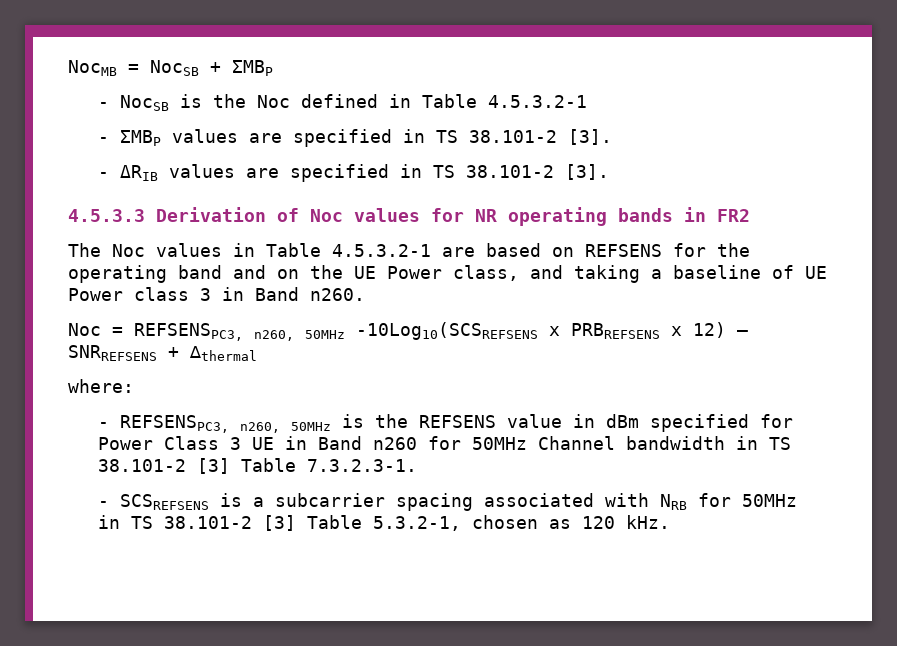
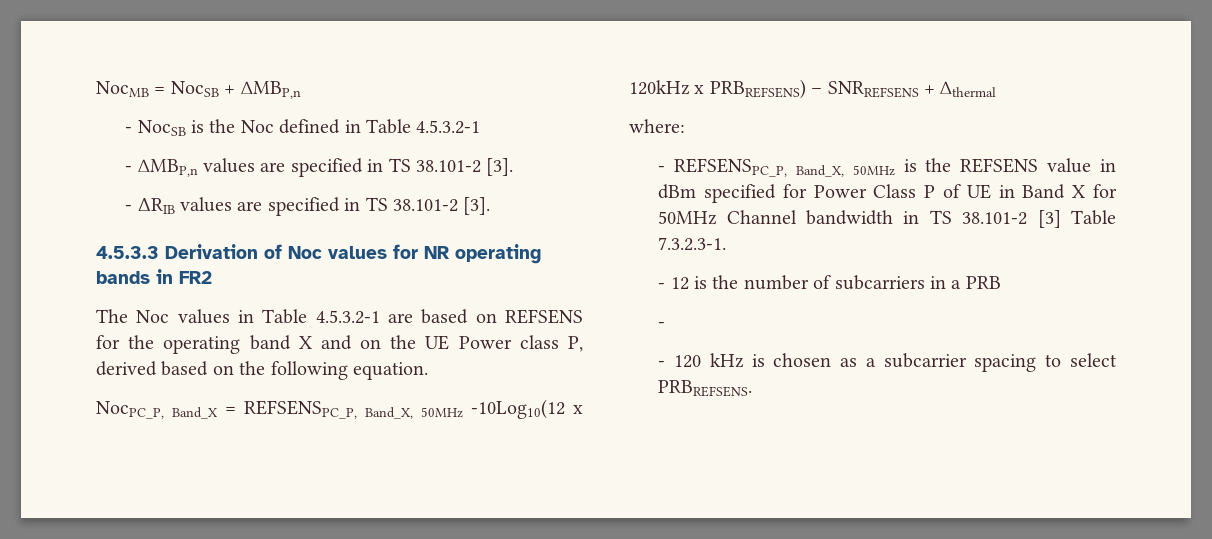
[232,60,273,76] ΣMBP -> [240,81,301,99] ∆MBP,n
[119,130,161,146] ΣMBP -> [137,159,198,177] ∆MBP,n
(222, 272) none -> [298,336,312,349] X
[453,265,827,283] [68,287,365,301] [68,322,726,341] class, and taking a baseline of UE Power class 3 in Band n260. // Noc = REFSENSPC3, n260, 50MHz -10Log10(SCSREFSENS x PRBREFSENS x 12) -> [519,335,583,352] [96,361,428,380] [96,399,583,419] [629,79,806,99] class P, derived based on the following equation. // NocPC_P, Band_X = REFSENSPC_P, Band_X, 50MHz -10Log10(12 x 120kHz x PRBREFSENS)
[119,415,280,433] REFSENSPC3, n260, -> [674,158,844,177] REFSENSPC_P, Band_X,
[229,437,241,450] 3 -> [924,184,962,198] P of
[372,437,417,450] n260 -> [1072,185,1086,198] X
[119,493,797,511] [97,515,670,531] SCSREFSENS is a subcarrier spacing associated with NRB for 50MHz in TS 38.101-2 [3] Table 5.3.2-1, chosen as 120 kHz. -> [670,275,1001,290] [658,322,666,328] [658,353,1117,372] [658,380,753,397] 12 is the number of subcarriers in a PRB // - // - 120 kHz is chosen as a subcarrier spacing to select PRBREFSENS.

